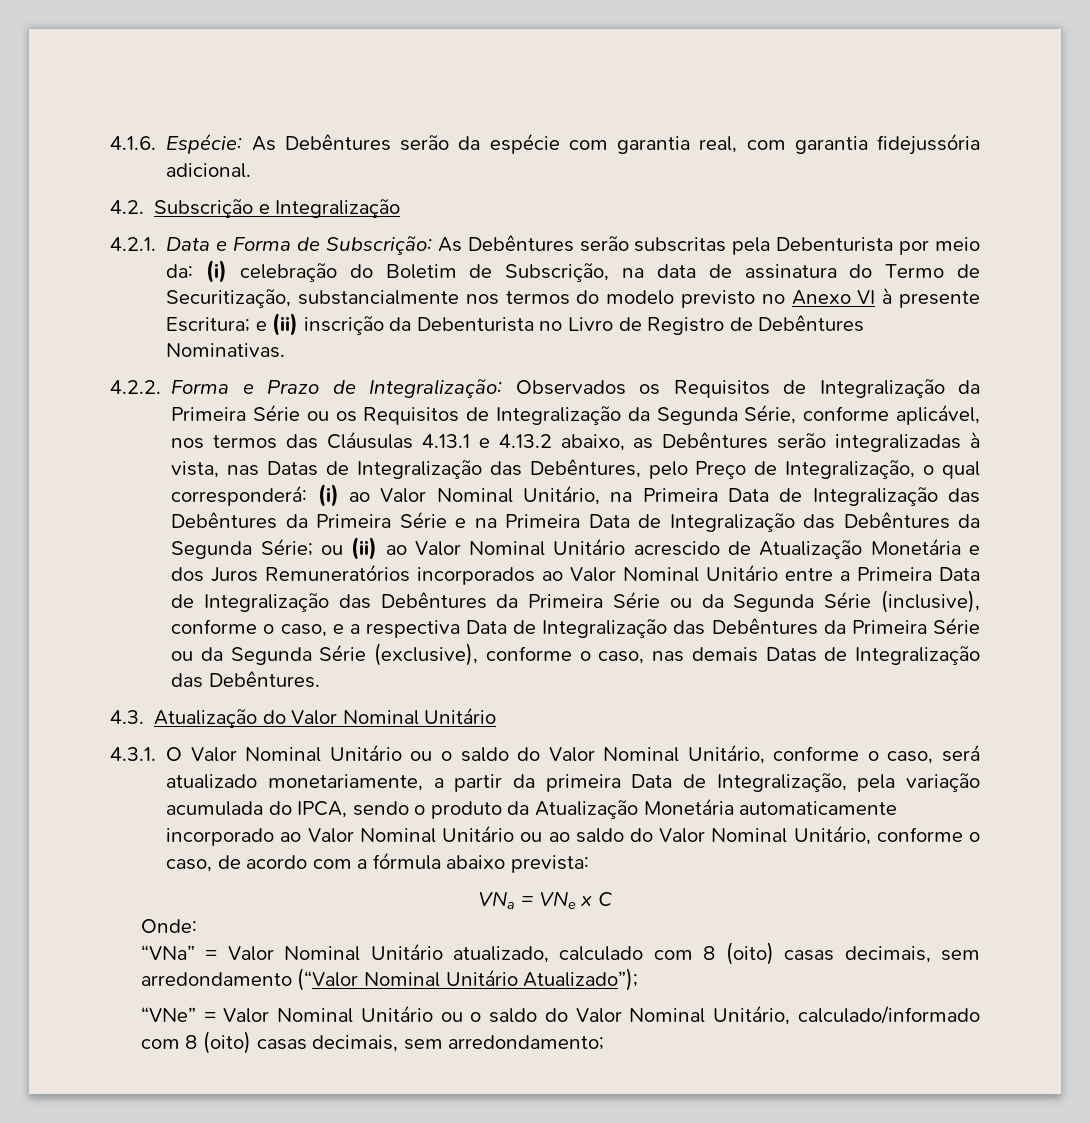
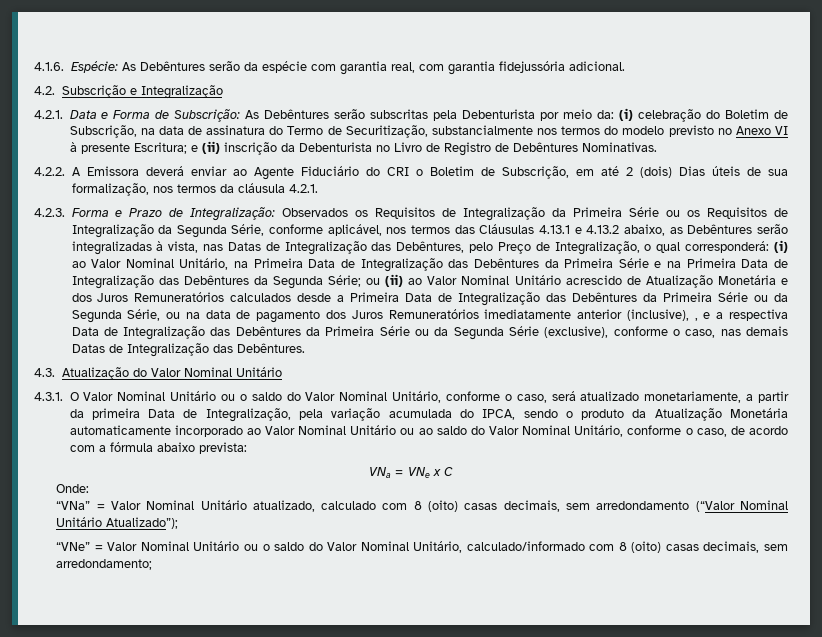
(161, 387) none -> [71,166,788,180] [71,183,318,196] [34,208,65,217] A Emissora deverá enviar ao Agente Fiduciário do CRI o Boletim de Subscrição, em até 2 (dois) Dias úteis de sua formalização, nos termos da cláusula 4.2.1. // 4.2.3.
[417,564,834,585] incorporados ao Valor Nominal Unitário entre -> [230,293,332,302] calculados desde
[824,590,980,613] [171,619,327,637] Série (inclusive), conforme o caso, -> [127,309,698,323] Série, ou na data de pagamento dos Juros Remuneratórios imediatamente anterior (inclusive), ,

